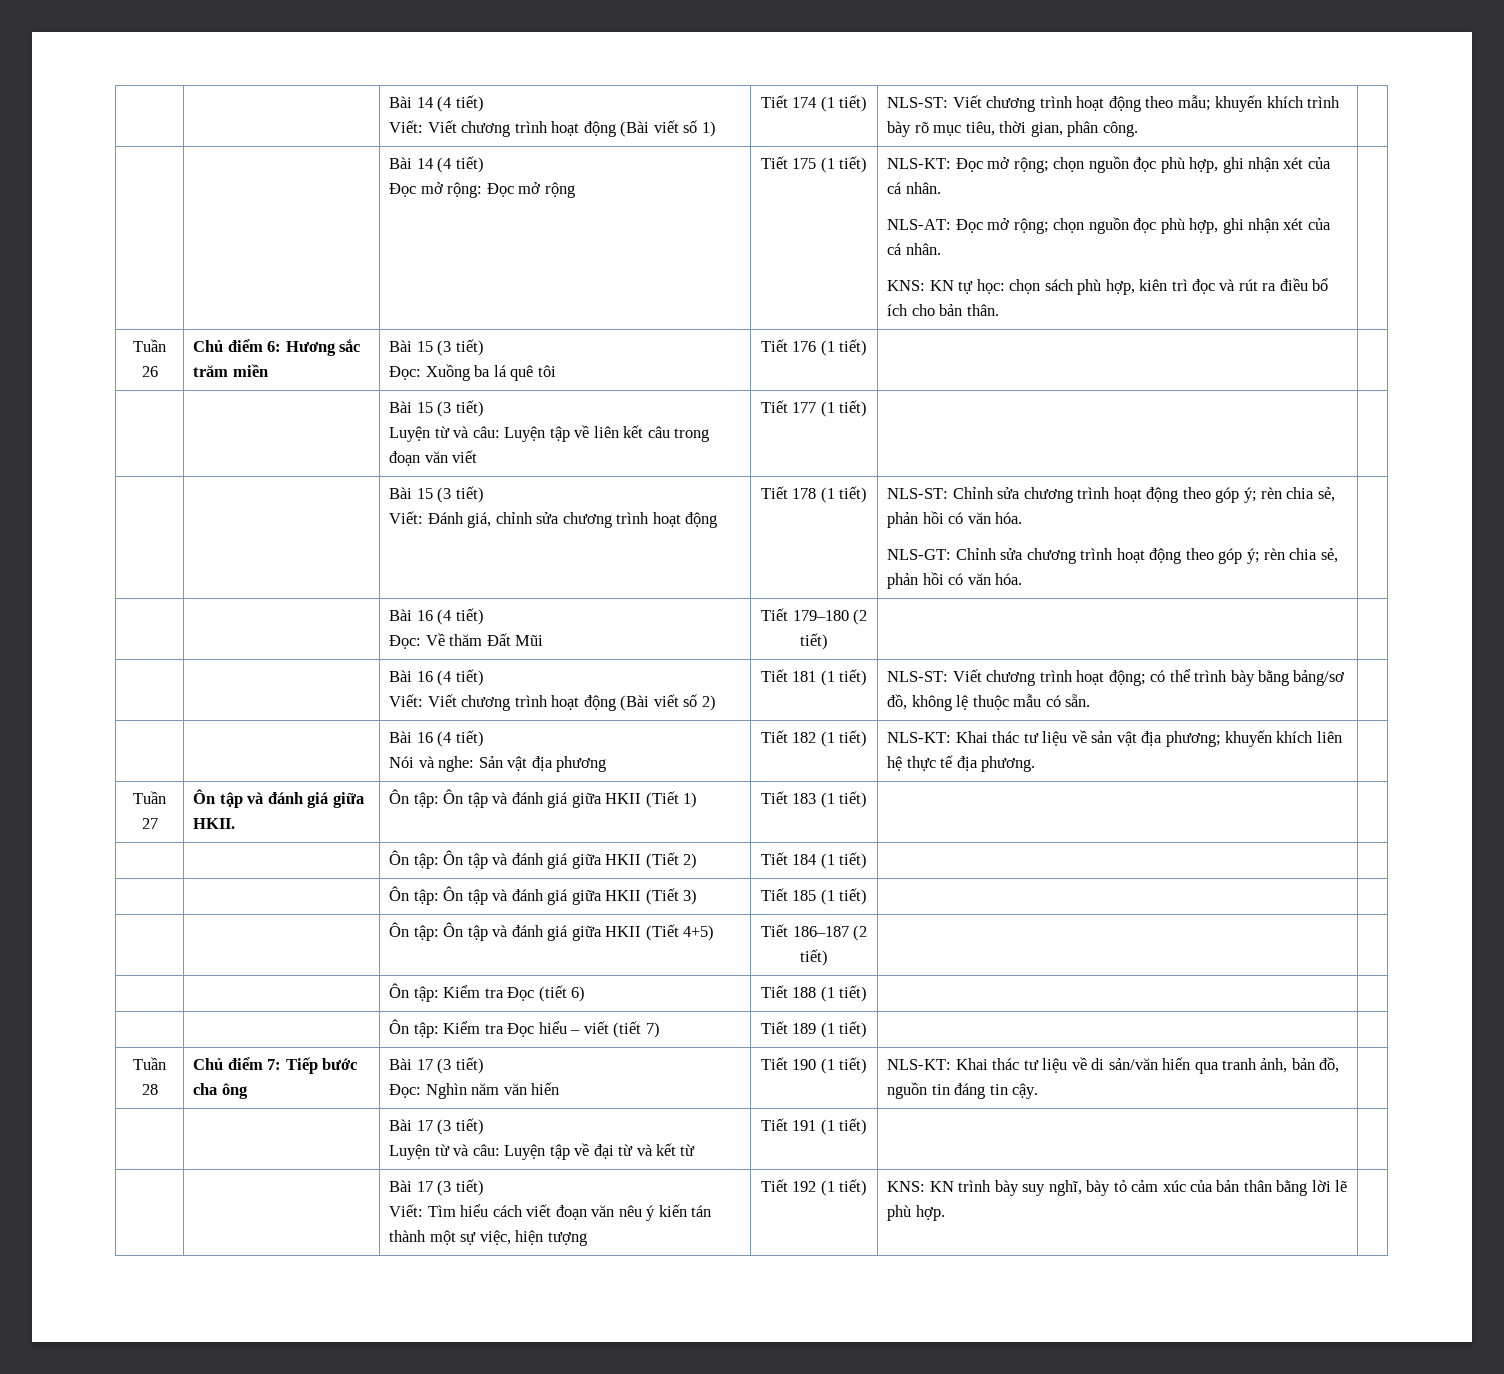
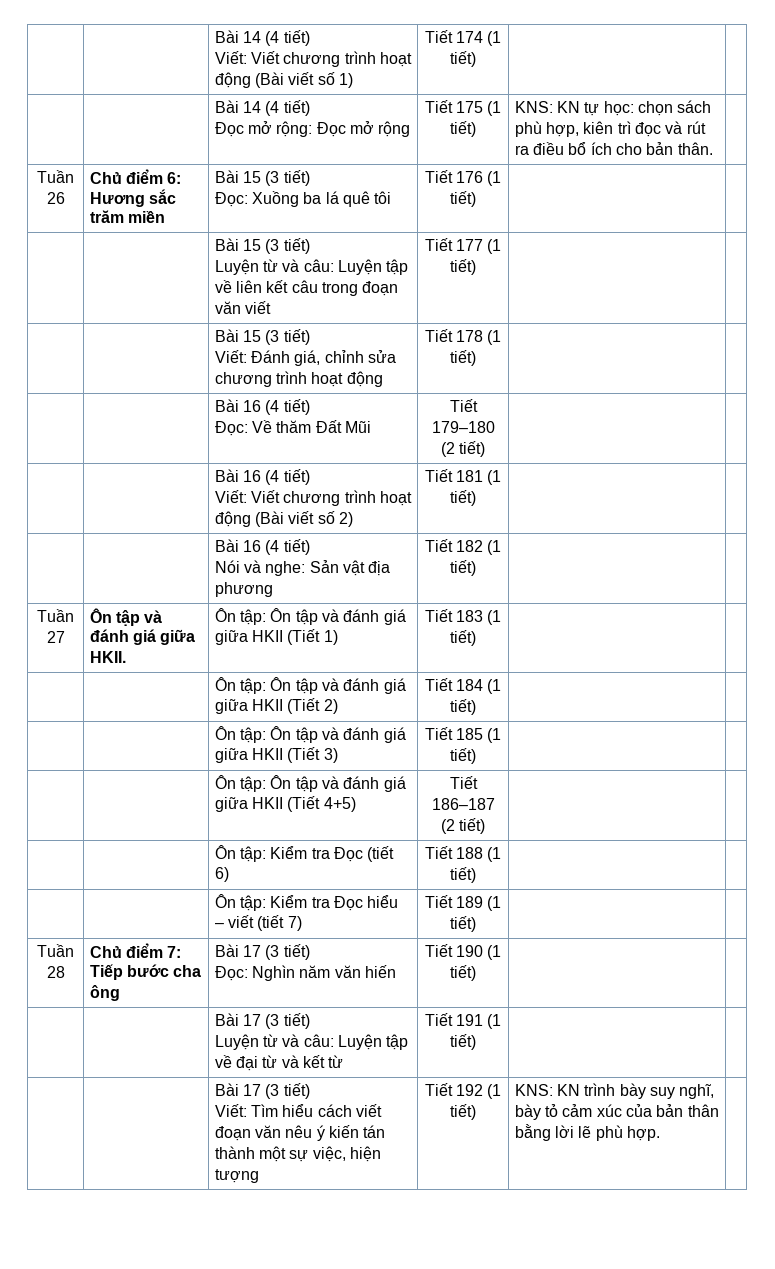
[887,95,1340,112] [887,121,1138,137] NLS-ST: Viết chương trình hoạt động theo mẫu; khuyến khích trình bày rõ mục tiêu, thời gian, phân công. -> (476, 59) none
[887,156,1331,173] [887,182,941,194] [887,217,1331,234] [887,243,941,255] NLS-KT: Đọc mở rộng; chọn nguồn đọc phù hợp, ghi nhận xét của cá nhân. // NLS-AT: Đọc mở rộng; chọn nguồn đọc phù hợp, ghi nhận xét của cá nhân. // -> (476, 129) none
[887,487,1335,503] [887,511,1023,528] [887,548,1338,564] [887,572,1023,589] NLS-ST: Chỉnh sửa chương trình hoạt động theo góp ý; rèn chia sẻ, phản hồi có văn hóa. // NLS-GT: Chỉnh sửa chương trình hoạt động theo góp ý; rèn chia sẻ, phản hồi có văn hóa. -> (476, 358) none
[887,669,1345,686] [887,694,1091,711] NLS-ST: Viết chương trình hoạt động; có thể trình bày bằng bảng/sơ đồ, không lệ thuộc mẫu có sẵn. -> (476, 498) none
[887,730,1342,747] [887,755,1036,772] NLS-KT: Khai thác tư liệu về sản vật địa phương; khuyến khích liên hệ thực tế địa phương. -> (476, 568) none
[887,1057,1340,1074] [887,1082,1039,1099] NLS-KT: Khai thác tư liệu về di sản/văn hiến qua tranh ảnh, bản đồ, nguồn tin đáng tin cậy. -> (476, 973) none

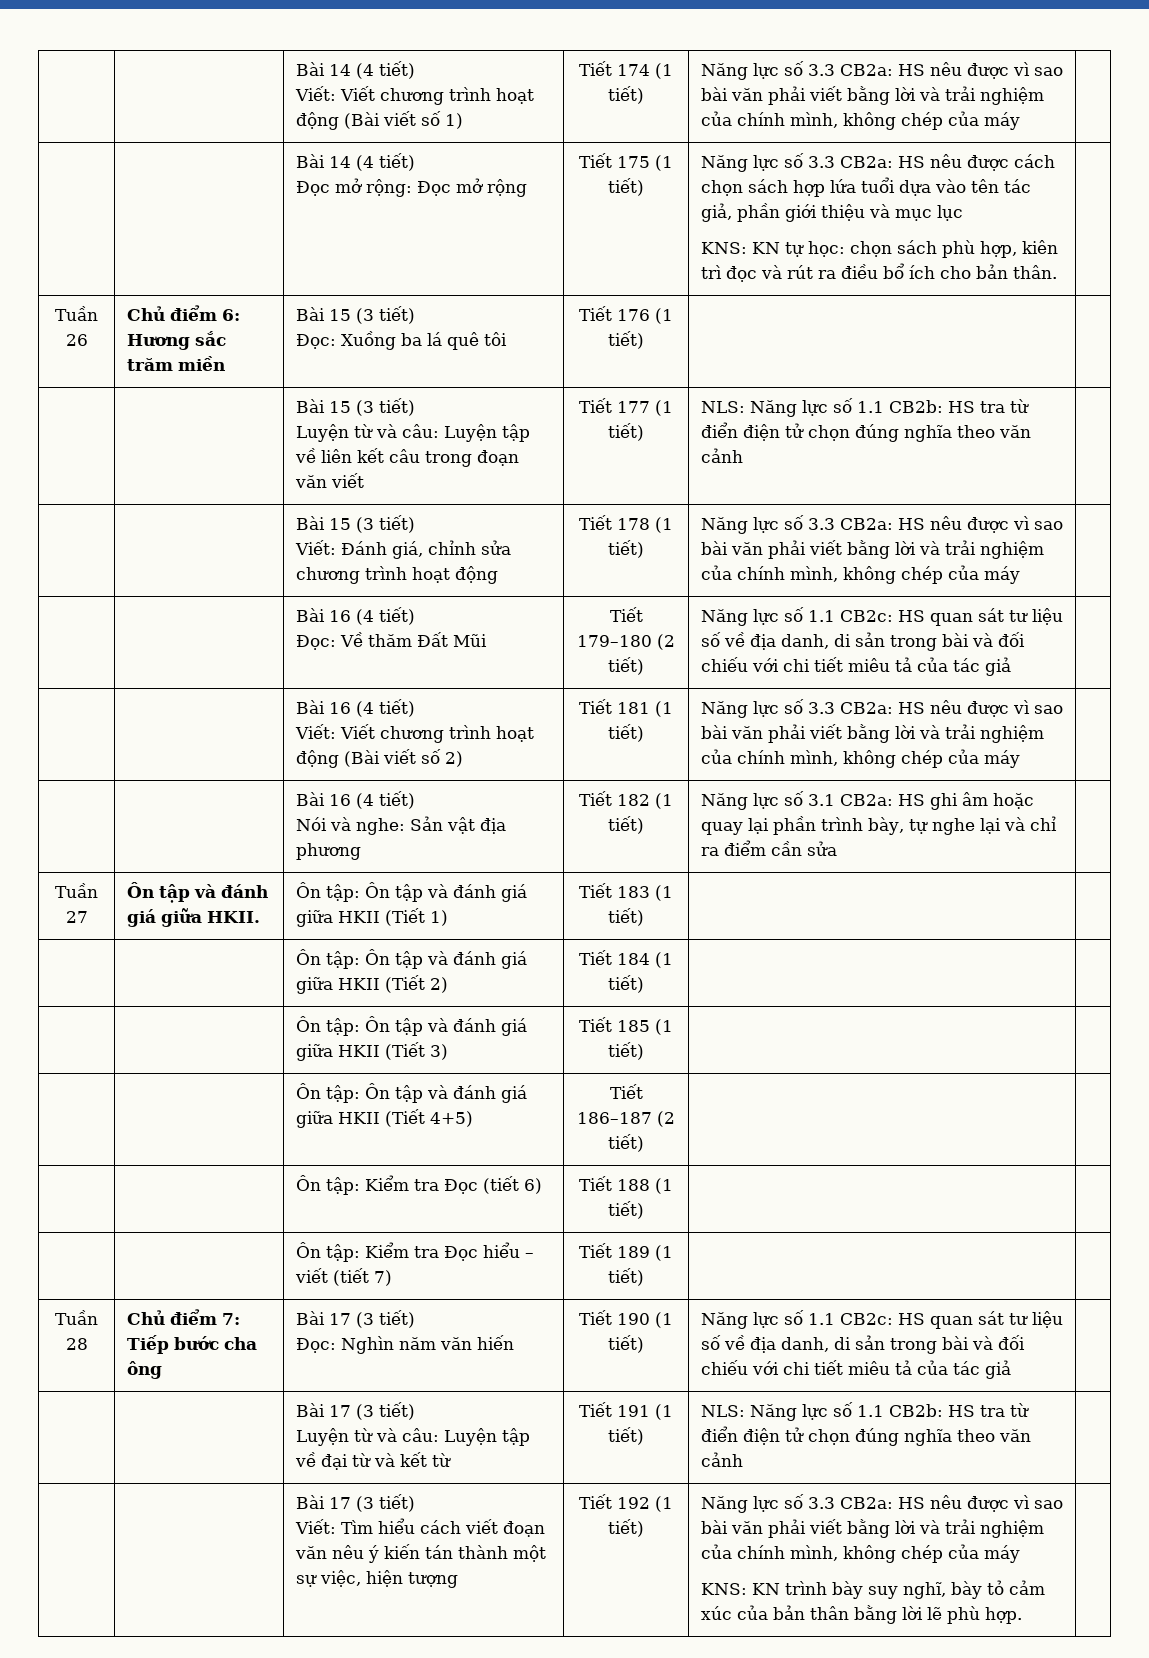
(476, 59) none -> [700,61,1063,80] [700,86,1044,105] [700,111,1020,130] Năng lực số 3.3 CB2a: HS nêu được vì sao bài văn phải viết bằng lời và trải nghiệm của chính mình, không chép của máy
(476, 129) none -> [700,153,1055,172] [700,177,1031,197] [700,203,963,222] Năng lực số 3.3 CB2a: HS nêu được cách chọn sách hợp lứa tuổi dựa vào tên tác giả, phần giới thiệu và mục lục //
(476, 267) none -> [700,398,1029,417] [700,422,1031,442] [700,448,743,463] NLS: Năng lực số 1.1 CB2b: HS tra từ điển điện tử chọn đúng nghĩa theo văn cảnh
(476, 358) none -> [700,515,1063,534] [700,540,1044,559] [700,565,1020,584] Năng lực số 3.3 CB2a: HS nêu được vì sao bài văn phải viết bằng lời và trải nghiệm của chính mình, không chép của máy
(486, 449) none -> [700,607,1063,626] [700,632,1025,651] [700,657,1011,676] Năng lực số 1.1 CB2c: HS quan sát tư liệu số về địa danh, di sản trong bài và đối chiếu với chi tiết miêu tả của tác giả
(476, 498) none -> [700,699,1063,718] [700,724,1044,743] [700,749,1020,768] Năng lực số 3.3 CB2a: HS nêu được vì sao bài văn phải viết bằng lời và trải nghiệm của chính mình, không chép của máy
(476, 568) none -> [700,791,1034,810] [700,816,1057,835] [700,840,837,856] Năng lực số 3.1 CB2a: HS ghi âm hoặc quay lại phần trình bày, tự nghe lại và chỉ ra điểm cần sửa
(476, 973) none -> [700,1310,1063,1329] [700,1335,1025,1354] [700,1360,1011,1379] Năng lực số 1.1 CB2c: HS quan sát tư liệu số về địa danh, di sản trong bài và đối chiếu với chi tiết miêu tả của tác giả
(476, 1042) none -> [700,1402,1029,1421] [700,1426,1031,1446] [700,1452,743,1467] NLS: Năng lực số 1.1 CB2b: HS tra từ điển điện tử chọn đúng nghĩa theo văn cảnh
(476, 1112) none -> [700,1494,1063,1513] [700,1519,1044,1538] [700,1544,1020,1563] Năng lực số 3.3 CB2a: HS nêu được vì sao bài văn phải viết bằng lời và trải nghiệm của chính mình, không chép của máy //

